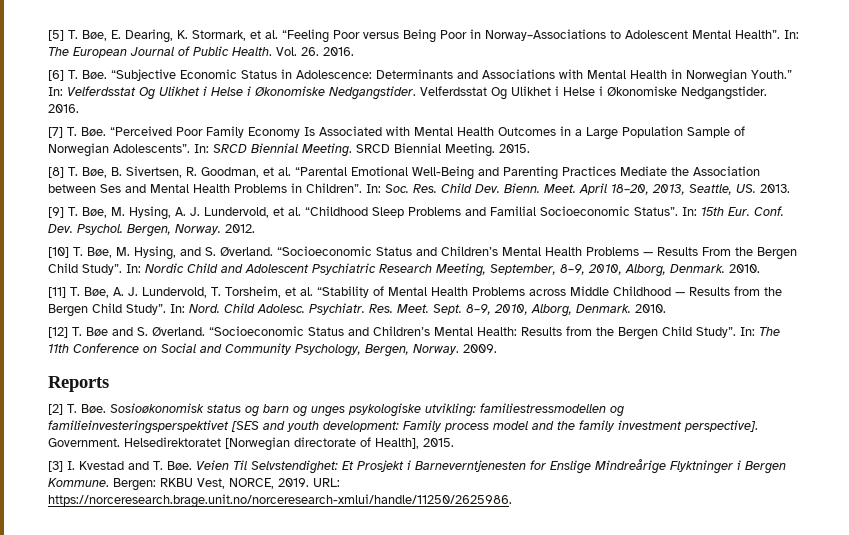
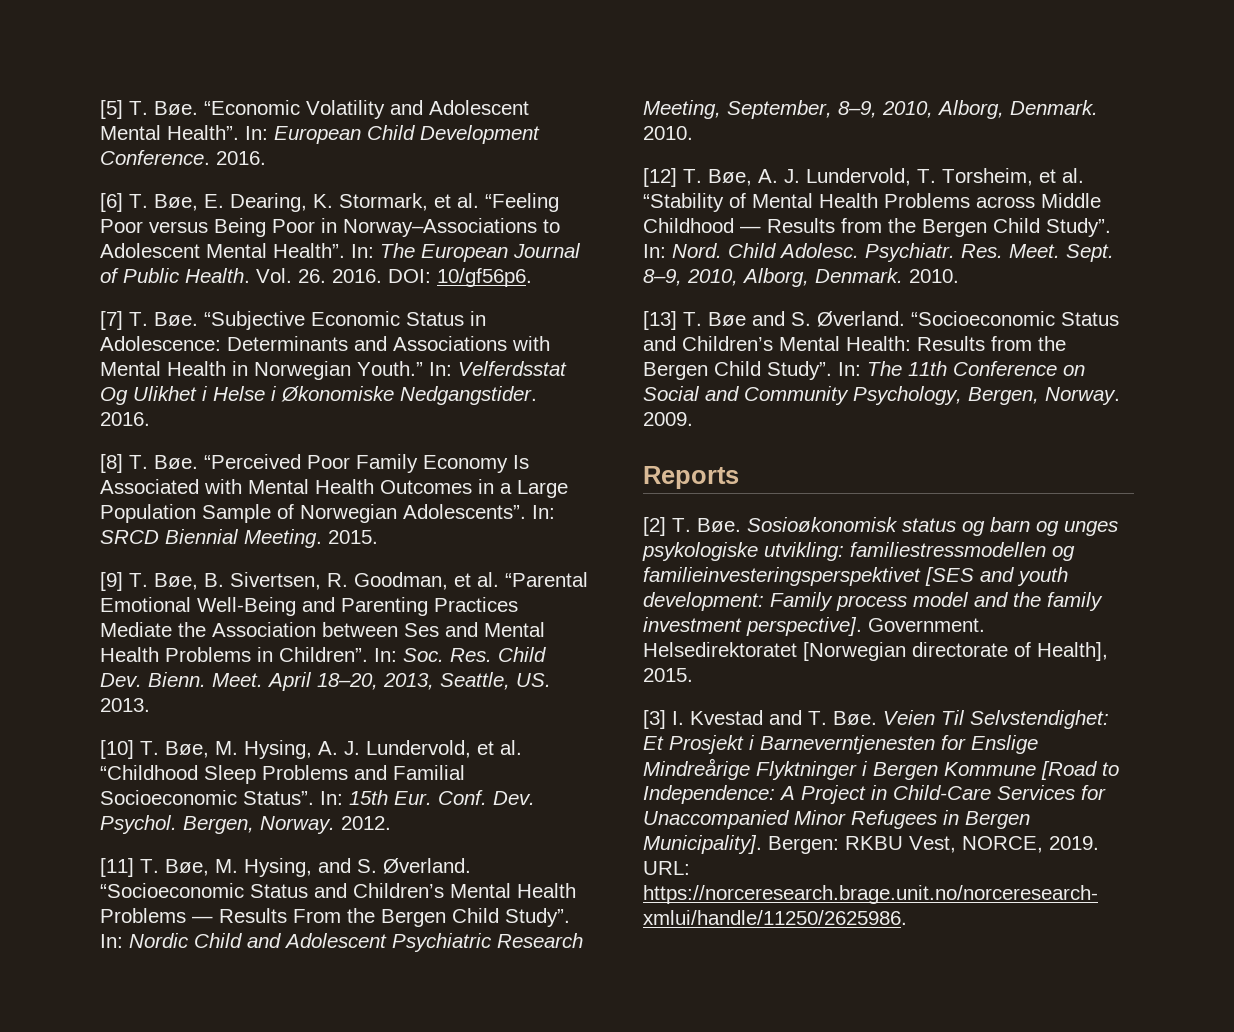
(78, 34) none -> [154,100,529,119] [100,125,540,144] [100,150,266,165] [100,193,148,212] Bøe. “Economic Volatility and Adolescent Mental Health”. In: European Child Development Conference. 2016. // [6] T.
[48,70,64,81] // [6] -> [388,268,532,287] [100,311,123,330] DOI: 10/gf56p6. // [7]
[420,86,767,100] [48,104,79,113] [48,127,63,138] Velferdsstat Og Ulikhet i Helse i Økonomiske Nedgangstider. 2016. // [7] -> [100,412,150,426] [100,454,123,473] 2016. // [8]
[356,143,530,157] [48,167,64,178] SRCD Biennial Meeting. 2015. // [8] -> [328,530,378,544] [100,572,123,591] 2015. // [9]
[48,207,64,218] [9] -> [100,740,134,759] [10]
[48,247,69,258] [10] -> [100,858,134,877] [11]
[48,287,66,298] [11] -> [643,168,677,187] [12]
[48,327,68,338] [12] -> [643,311,677,330] [13]
[48,478,109,487] Kommune. -> [944,761,1119,780] [643,785,1106,804] [643,810,1030,829] [643,835,762,854] Kommune [Road to Independence: A Project in Child-Care Services for Unaccompanied Minor Refugees in Bergen Municipality].

